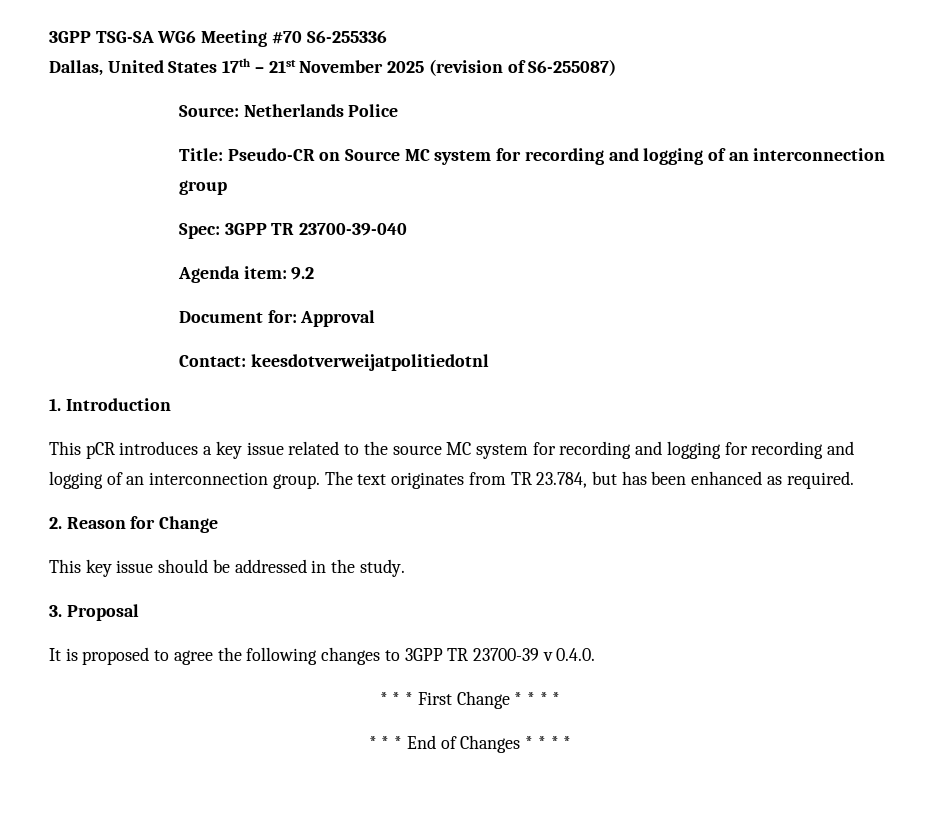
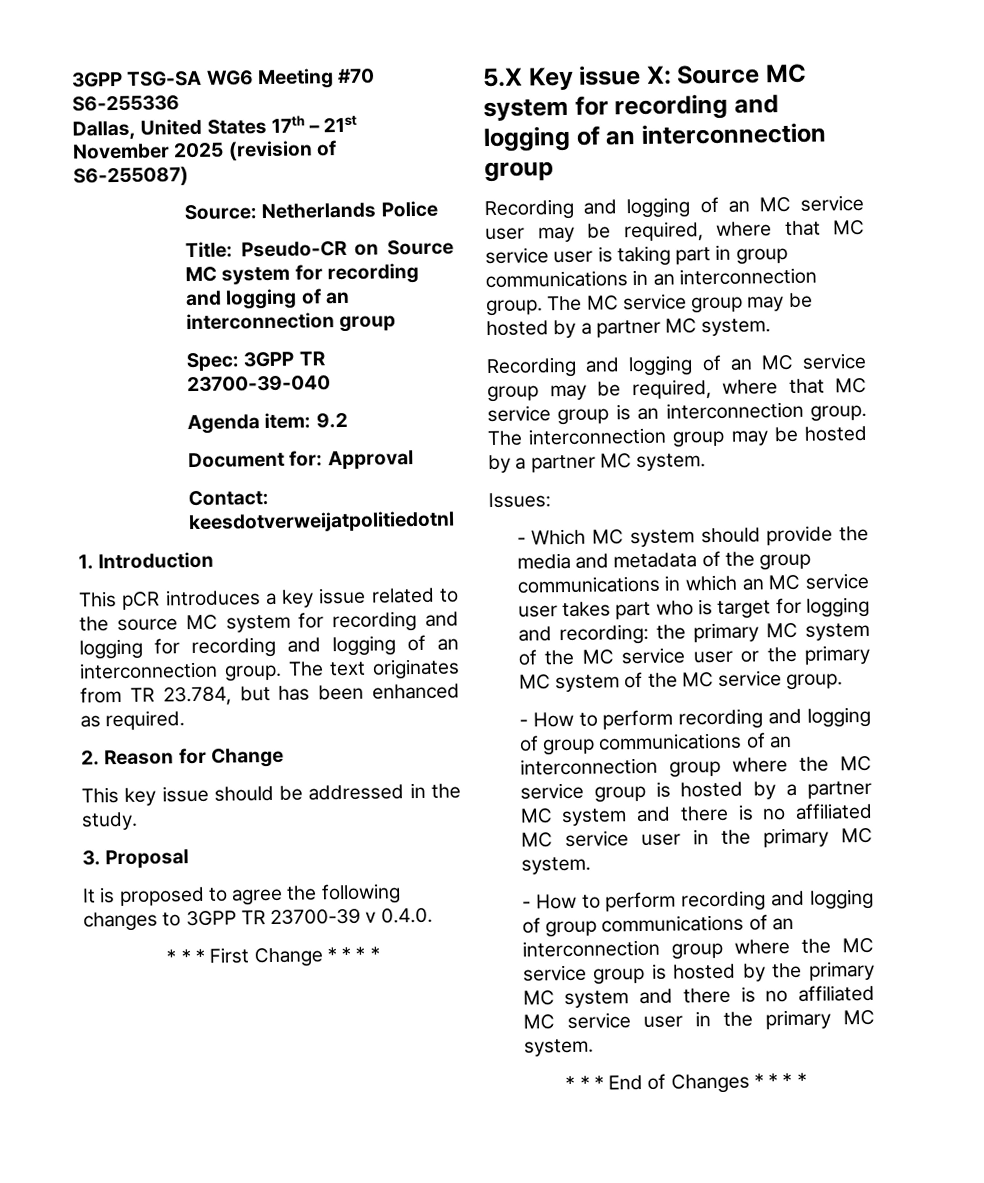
(561, 698) none -> [482,63,808,91] [483,93,779,122] [483,122,826,153] [484,161,554,183] [484,194,864,221] [485,219,865,243] [485,244,788,267] [485,267,817,289] [486,292,813,317] [486,318,772,339] [486,352,867,379] [487,377,867,403] [487,401,867,426] [487,425,868,448] [488,453,707,474] [488,492,551,509] [516,525,869,548] [516,550,812,571] [516,572,869,594] [517,596,870,620] [517,622,870,646] [517,644,871,666] [518,670,844,693] [518,706,871,730] [518,732,792,756] [519,755,872,778] [519,780,872,803] [519,802,873,827] [520,827,873,848] [520,856,591,875] [521,888,874,912] [521,914,794,938] [521,937,874,960] [522,960,875,985] [522,984,875,1009] [522,1009,875,1030] [523,1038,594,1057] // 5.X Key issue X: Source MC system for recording and logging of an interconnection group // Recording and logging of an MC service user may be required, where that MC service user is taking part in group communications in an interconnection group. The MC service group may be hosted by a partner MC system. // Recording and logging of an MC service group may be required, where that MC service group is an interconnection group. The interconnection group may be hosted by a partner MC system. // Issues: // - Which MC system should provide the media and metadata of the group communications in which an MC service user takes part who is target for logging and recording: the primary MC system of the MC service user or the primary MC system of the MC service group. // - How to perform recording and logging of group communications of an interconnection group where the MC service group is hosted by a partner MC system and there is no affiliated MC service user in the primary MC system. // - How to perform recording and logging of group communications of an interconnection group where the MC service group is hosted by the primary MC system and there is no affiliated MC service user in the primary MC system.

